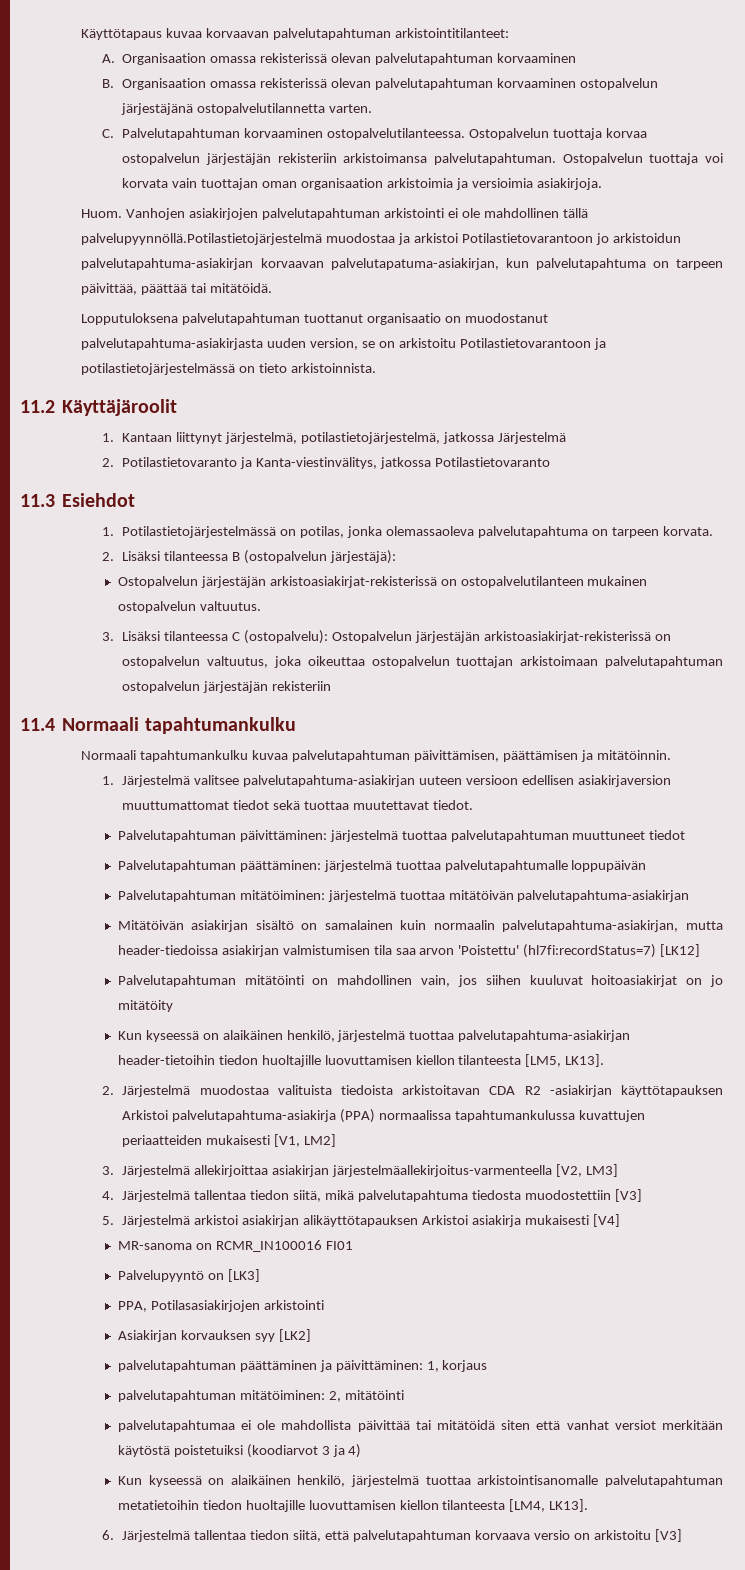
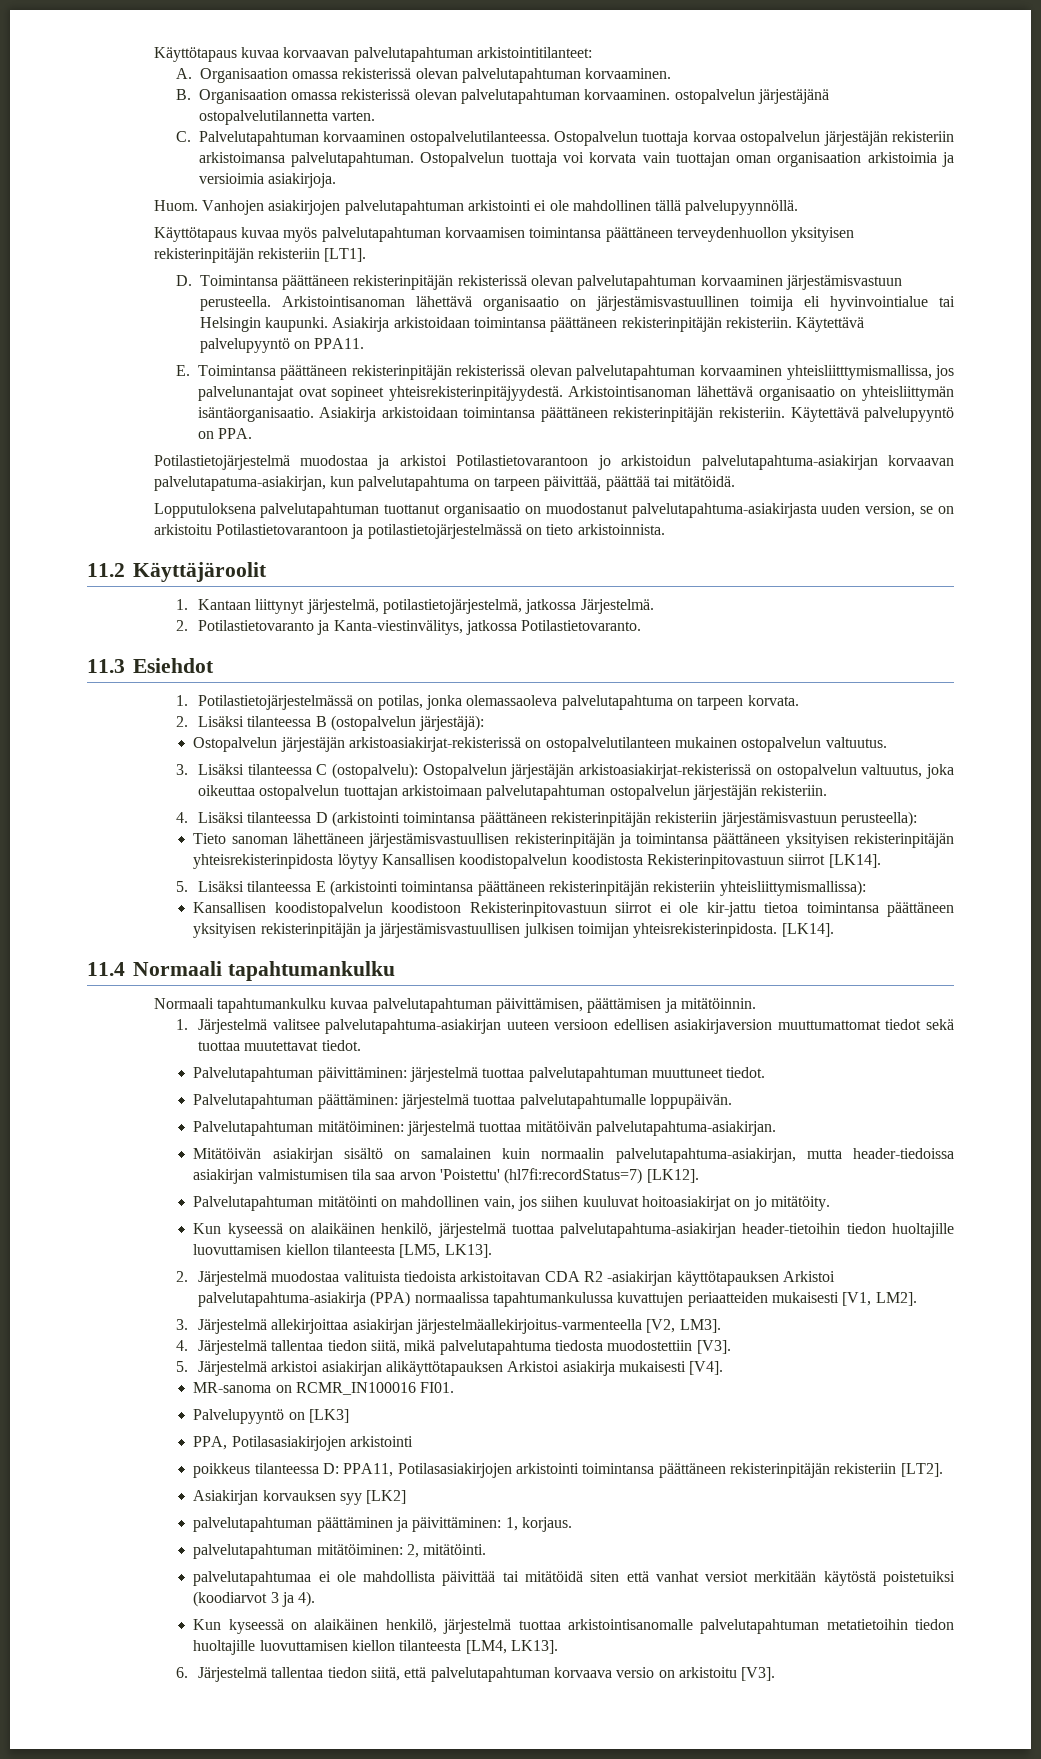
[496,53,576,63] korvaaminen -> [585,68,672,79] korvaaminen.
[496,78,576,88] korvaaminen -> [584,89,671,100] korvaaminen.
[81,233,323,245] palvelupyynnöllä.Potilastietojärjestelmä -> [685,200,799,215] [153,227,855,242] [153,248,367,263] [175,275,903,290] [199,296,955,311] [199,317,865,332] [199,338,365,353] [175,365,954,380] [197,386,954,401] [197,407,954,422] [197,428,253,439] [153,455,290,470] palvelupyynnöllä. // Käyttötapaus kuvaa myös palvelutapahtuman korvaamisen toimintansa päättäneen terveydenhuollon yksityisen rekisterinpitäjän rekisteriin [LT1]. // D. Toimintansa päättäneen rekisterinpitäjän rekisterissä olevan palvelutapahtuman korvaaminen järjestämisvastuun perusteella. Arkistointisanoman lähettävä organisaatio on järjestämisvastuullinen toimija eli hyvinvointialue tai Helsingin kaupunki. Asiakirja arkistoidaan toimintansa päättäneen rekisterinpitäjän rekisteriin. Käytettävä palvelupyyntö on PPA11. // E. Toimintansa päättäneen rekisterinpitäjän rekisterissä olevan palvelutapahtuman korvaaminen yhteisliitttymismallissa, jos palvelunantajat ovat sopineet yhteisrekisterinpitäjyydestä. Arkistointisanoman lähettävä organisaatio on yhteisliittymän isäntäorganisaatio. Asiakirja arkistoidaan toimintansa päättäneen rekisterinpitäjän rekisteriin. Käytettävä palvelupyyntö on PPA. // Potilastietojärjestelmä
[497,432,566,444] Järjestelmä -> [580,599,654,614] Järjestelmä.
[435,457,551,467] Potilastietovaranto -> [521,620,642,631] Potilastietovaranto.
[272,681,332,691] rekisteriin -> [761,785,828,796] [175,811,917,827] [193,833,954,848] [193,854,881,869] [175,880,866,896] [193,902,954,917] [193,923,834,938] rekisteriin. // 4. Lisäksi tilanteessa D (arkistointi toimintansa päättäneen rekisterinpitäjän rekisteriin järjestämisvastuun perusteella): // Tieto sanoman lähettäneen järjestämisvastuullisen rekisterinpitäjän ja toimintansa päättäneen yksityisen rekisterinpitäjän yhteisrekisterinpidosta löytyy Kansallisen koodistopalvelun koodistosta Rekisterinpitovastuun siirrot [LK14]. // 5. Lisäksi tilanteessa E (arkistointi toimintansa päättäneen rekisterinpitäjän rekisteriin yhteisliittymismallissa): // Kansallisen koodistopalvelun koodistoon Rekisterinpitovastuun siirrot ei ole kir-jattu tietoa toimintansa päättäneen yksityisen rekisterinpitäjän ja järjestämisvastuullisen julkisen toimijan yhteisrekisterinpidosta. [LK14].
[649,830,686,840] tiedot -> [726,1067,766,1078] tiedot.
[571,860,647,872] loppupäivän -> [649,1094,732,1109] loppupäivän.
[517,890,690,902] palvelutapahtuma-asiakirjan -> [595,1121,776,1136] palvelutapahtuma-asiakirjan.
[660,944,701,957] [LK12] -> [646,1169,699,1183] [LK12].
[117,1000,173,1012] mitätöity -> [770,1196,830,1211] mitätöity.
[304,1134,337,1147] LM2] -> [875,1292,917,1306] LM2].
[585,1164,618,1177] LM3] -> [679,1319,721,1333] LM3].
[614,1189,642,1202] [V3] -> [696,1340,731,1354] [V3].
[592,1214,620,1227] [V4] -> [689,1361,724,1375] [V4].
[325,1241,353,1250] FI01 -> [420,1382,455,1393] FI01.
(324, 1305) none -> [193,1463,943,1478] // poikkeus tilanteessa D: PPA11, Potilasasiakirjojen arkistointi toimintansa päättäneen rekisterinpitäjän rekisteriin [LT2].
[442,1360,488,1372] korjaus -> [521,1517,572,1532] korjaus.
[344,1390,404,1400] mitätöinti -> [423,1544,487,1555] mitätöinti.
[348,1444,362,1458] 4) -> [298,1591,316,1607] 4).
[654,1529,682,1542] [V3] -> [741,1667,776,1681] [V3].

